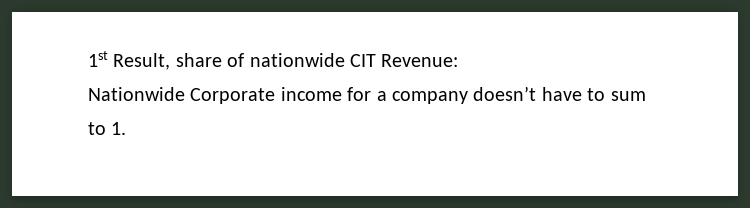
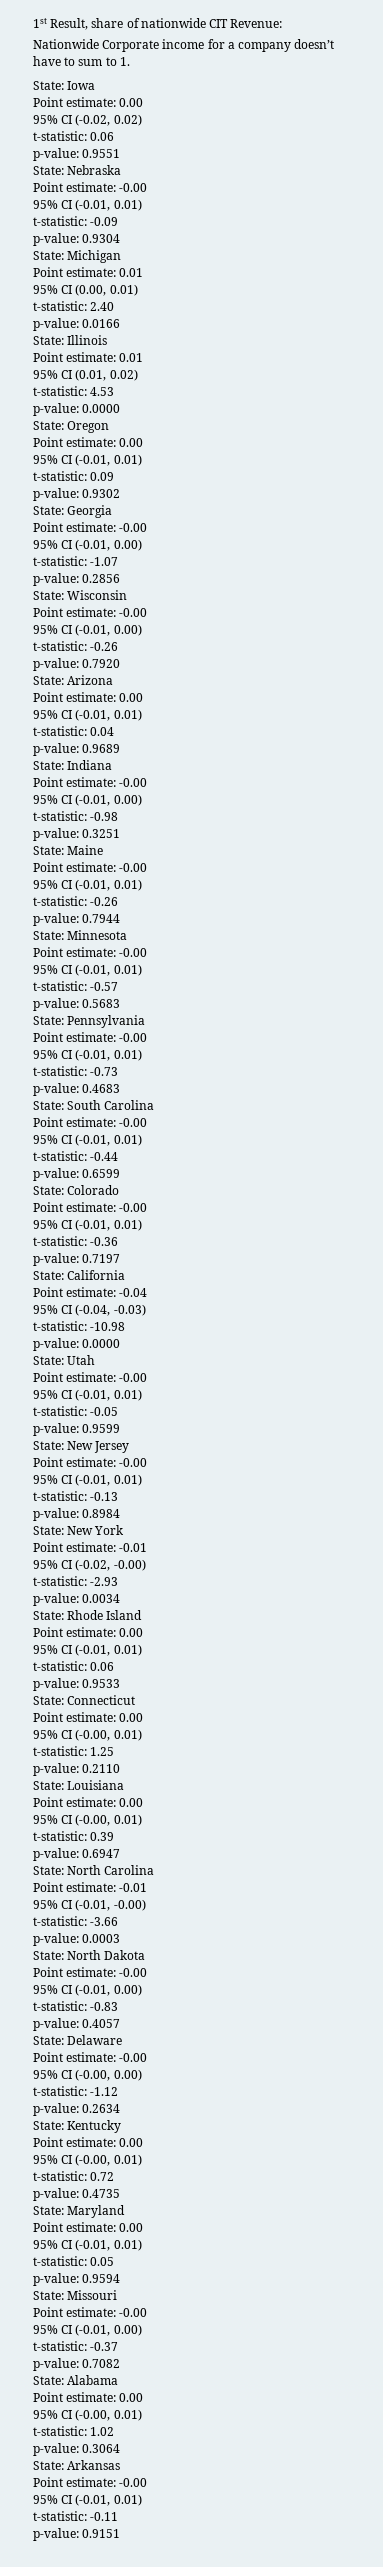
(127, 128) none -> [33,81,96,90] [33,97,144,107] [33,114,142,126] [33,131,115,141] [33,148,121,161] [33,165,122,175] [33,182,148,192] [33,199,142,211] [33,216,119,226] [33,233,121,246] [33,250,122,263] [33,267,144,277] [33,284,138,296] [33,301,115,311] [33,318,121,331] [33,335,108,345] [33,352,144,362] [33,369,138,381] [33,386,115,396] [33,403,121,416] [33,421,110,433] [33,437,144,447] [33,454,142,466] [33,471,115,481] [33,488,121,501] [33,505,113,518] [33,522,148,532] [33,539,142,551] [33,556,119,566] [33,573,121,586] [33,590,128,600] [33,607,148,617] [33,624,142,636] [33,641,119,651] [33,658,121,671] [33,675,114,685] [33,692,144,702] [33,709,142,721] [33,726,115,736] [33,743,121,756] [33,760,113,770] [33,777,148,787] [33,794,142,806] [33,811,119,821] [33,828,121,841] [33,845,104,855] [33,862,148,872] [33,879,142,891] [33,896,119,906] [33,913,121,926] [33,930,128,940] [33,947,148,957] [33,964,142,976] [33,981,119,991] [33,998,121,1011] [33,1015,146,1028] [33,1032,148,1042] [33,1049,142,1061] [33,1066,119,1076] [33,1083,121,1096] [33,1100,155,1110] [33,1117,148,1127] [33,1134,142,1146] [33,1151,119,1161] [33,1168,121,1181] [33,1185,120,1195] [33,1202,148,1212] [33,1219,142,1231] [33,1236,119,1246] [33,1253,121,1266] [33,1270,126,1280] [33,1287,148,1297] [33,1304,146,1316] [33,1321,126,1331] [33,1338,121,1351] [33,1355,96,1365] [33,1372,148,1382] [33,1389,142,1401] [33,1406,119,1416] [33,1423,121,1436] [33,1441,130,1453] [33,1457,148,1467] [33,1474,142,1486] [33,1491,119,1501] [33,1508,121,1521] [33,1525,125,1535] [33,1542,148,1552] [33,1559,146,1571] [33,1576,119,1586] [33,1593,121,1606] [33,1610,143,1620] [33,1627,144,1637] [33,1644,142,1656] [33,1661,115,1671] [33,1678,121,1691] [33,1695,136,1705] [33,1712,144,1722] [33,1729,142,1741] [33,1746,115,1756] [33,1763,121,1776] [33,1780,125,1790] [33,1797,144,1807] [33,1814,142,1826] [33,1831,115,1841] [33,1848,121,1861] [33,1865,155,1875] [33,1882,148,1892] [33,1899,146,1911] [33,1916,119,1926] [33,1933,121,1946] [33,1950,146,1960] [33,1967,148,1977] [33,1984,142,1996] [33,2001,119,2011] [33,2018,121,2031] [33,2035,123,2045] [33,2052,148,2062] [33,2069,142,2081] [33,2086,119,2096] [33,2103,121,2116] [33,2120,122,2133] [33,2137,144,2147] [33,2154,142,2166] [33,2171,115,2181] [33,2188,121,2201] [33,2205,126,2218] [33,2222,144,2232] [33,2239,142,2251] [33,2256,115,2266] [33,2273,121,2286] [33,2290,118,2300] [33,2307,148,2317] [33,2324,142,2336] [33,2341,119,2351] [33,2358,121,2371] [33,2375,119,2385] [33,2392,144,2402] [33,2409,142,2421] [33,2426,115,2436] [33,2443,121,2456] [33,2460,121,2470] [33,2477,148,2487] [33,2494,142,2506] [33,2511,119,2521] [33,2528,121,2541] // State: Iowa // Point estimate: 0.00 // 95% CI (-0.02, 0.02) // t-statistic: 0.06 // p-value: 0.9551 // State: Nebraska // Point estimate: -0.00 // 95% CI (-0.01, 0.01) // t-statistic: -0.09 // p-value: 0.9304 // State: Michigan // Point estimate: 0.01 // 95% CI (0.00, 0.01) // t-statistic: 2.40 // p-value: 0.0166 // State: Illinois // Point estimate: 0.01 // 95% CI (0.01, 0.02) // t-statistic: 4.53 // p-value: 0.0000 // State: Oregon // Point estimate: 0.00 // 95% CI (-0.01, 0.01) // t-statistic: 0.09 // p-value: 0.9302 // State: Georgia // Point estimate: -0.00 // 95% CI (-0.01, 0.00) // t-statistic: -1.07 // p-value: 0.2856 // State: Wisconsin // Point estimate: -0.00 // 95% CI (-0.01, 0.00) // t-statistic: -0.26 // p-value: 0.7920 // State: Arizona // Point estimate: 0.00 // 95% CI (-0.01, 0.01) // t-statistic: 0.04 // p-value: 0.9689 // State: Indiana // Point estimate: -0.00 // 95% CI (-0.01, 0.00) // t-statistic: -0.98 // p-value: 0.3251 // State: Maine // Point estimate: -0.00 // 95% CI (-0.01, 0.01) // t-statistic: -0.26 // p-value: 0.7944 // State: Minnesota // Point estimate: -0.00 // 95% CI (-0.01, 0.01) // t-statistic: -0.57 // p-value: 0.5683 // State: Pennsylvania // Point estimate: -0.00 // 95% CI (-0.01, 0.01) // t-statistic: -0.73 // p-value: 0.4683 // State: South Carolina // Point estimate: -0.00 // 95% CI (-0.01, 0.01) // t-statistic: -0.44 // p-value: 0.6599 // State: Colorado // Point estimate: -0.00 // 95% CI (-0.01, 0.01) // t-statistic: -0.36 // p-value: 0.7197 // State: California // Point estimate: -0.04 // 95% CI (-0.04, -0.03) // t-statistic: -10.98 // p-value: 0.0000 // State: Utah // Point estimate: -0.00 // 95% CI (-0.01, 0.01) // t-statistic: -0.05 // p-value: 0.9599 // State: New Jersey // Point estimate: -0.00 // 95% CI (-0.01, 0.01) // t-statistic: -0.13 // p-value: 0.8984 // State: New York // Point estimate: -0.01 // 95% CI (-0.02, -0.00) // t-statistic: -2.93 // p-value: 0.0034 // State: Rhode Island // Point estimate: 0.00 // 95% CI (-0.01, 0.01) // t-statistic: 0.06 // p-value: 0.9533 // State: Connecticut // Point estimate: 0.00 // 95% CI (-0.00, 0.01) // t-statistic: 1.25 // p-value: 0.2110 // State: Louisiana // Point estimate: 0.00 // 95% CI (-0.00, 0.01) // t-statistic: 0.39 // p-value: 0.6947 // State: North Carolina // Point estimate: -0.01 // 95% CI (-0.01, -0.00) // t-statistic: -3.66 // p-value: 0.0003 // State: North Dakota // Point estimate: -0.00 // 95% CI (-0.01, 0.00) // t-statistic: -0.83 // p-value: 0.4057 // State: Delaware // Point estimate: -0.00 // 95% CI (-0.00, 0.00) // t-statistic: -1.12 // p-value: 0.2634 // State: Kentucky // Point estimate: 0.00 // 95% CI (-0.00, 0.01) // t-statistic: 0.72 // p-value: 0.4735 // State: Maryland // Point estimate: 0.00 // 95% CI (-0.01, 0.01) // t-statistic: 0.05 // p-value: 0.9594 // State: Missouri // Point estimate: -0.00 // 95% CI (-0.01, 0.00) // t-statistic: -0.37 // p-value: 0.7082 // State: Alabama // Point estimate: 0.00 // 95% CI (-0.00, 0.01) // t-statistic: 1.02 // p-value: 0.3064 // State: Arkansas // Point estimate: -0.00 // 95% CI (-0.01, 0.01) // t-statistic: -0.11 // p-value: 0.9151

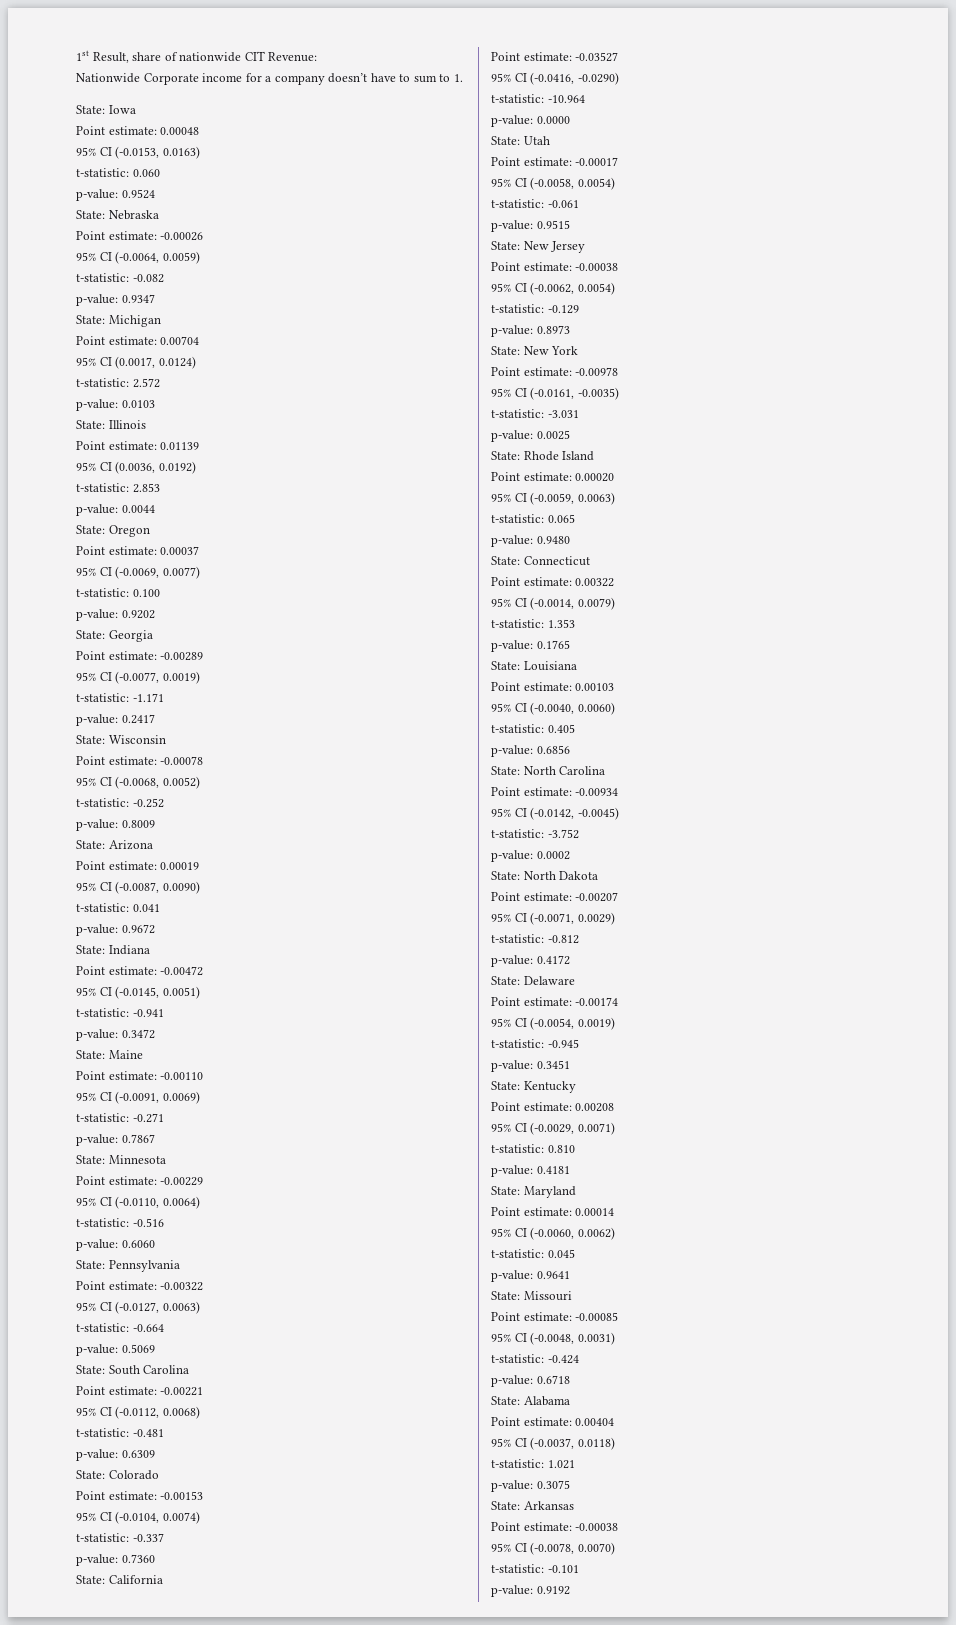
[119,98,144,107] [33,114,142,126] [33,131,115,141] [33,148,121,161] 0.00 // 95% CI (-0.02, 0.02) // t-statistic: 0.06 // p-value: 0.9551 -> [160,127,200,135] [76,146,200,159] [76,168,160,177] [76,189,155,201] 0.00048 // 95% CI (-0.0153, 0.0163) // t-statistic: 0.060 // p-value: 0.9524
[119,183,148,192] [33,199,142,211] [33,216,119,226] [33,233,121,246] -0.00 // 95% CI (-0.01, 0.01) // t-statistic: -0.09 // p-value: 0.9304 -> [160,232,204,241] [76,251,200,264] [76,273,164,283] [76,294,155,306] -0.00026 // 95% CI (-0.0064, 0.0059) // t-statistic: -0.082 // p-value: 0.9347
[119,268,144,277] [33,284,138,296] [33,301,115,311] [33,318,121,331] 0.01 // 95% CI (0.00, 0.01) // t-statistic: 2.40 // p-value: 0.0166 -> [160,336,200,345] [76,356,196,369] [76,378,160,388] [76,399,155,411] 0.00704 // 95% CI (0.0017, 0.0124) // t-statistic: 2.572 // p-value: 0.0103
[119,353,144,362] [33,369,138,381] [33,386,115,396] [33,403,121,416] 0.01 // 95% CI (0.01, 0.02) // t-statistic: 4.53 // p-value: 0.0000 -> [160,442,200,450] [76,461,196,474] [76,483,160,493] [76,504,155,516] 0.01139 // 95% CI (0.0036, 0.0192) // t-statistic: 2.853 // p-value: 0.0044
[119,438,144,447] [33,454,142,466] [33,471,115,481] [33,488,121,501] 0.00 // 95% CI (-0.01, 0.01) // t-statistic: 0.09 // p-value: 0.9302 -> [160,546,200,555] [76,566,200,579] [76,588,160,597] [76,609,155,621] 0.00037 // 95% CI (-0.0069, 0.0077) // t-statistic: 0.100 // p-value: 0.9202
[119,523,148,532] [33,539,142,551] [33,556,119,566] [33,573,121,586] -0.00 // 95% CI (-0.01, 0.00) // t-statistic: -1.07 // p-value: 0.2856 -> [160,652,204,661] [76,671,200,684] [76,693,164,702] [76,714,155,726] -0.00289 // 95% CI (-0.0077, 0.0019) // t-statistic: -1.171 // p-value: 0.2417
[119,608,148,617] [33,624,142,636] [33,641,119,651] [33,658,121,671] -0.00 // 95% CI (-0.01, 0.00) // t-statistic: -0.26 // p-value: 0.7920 -> [160,756,204,765] [76,776,200,789] [76,798,164,808] [76,819,155,831] -0.00078 // 95% CI (-0.0068, 0.0052) // t-statistic: -0.252 // p-value: 0.8009
[119,693,144,702] [33,709,142,721] [33,726,115,736] [33,743,121,756] 0.00 // 95% CI (-0.01, 0.01) // t-statistic: 0.04 // p-value: 0.9689 -> [160,862,200,870] [76,881,200,894] [76,903,160,912] [76,924,155,936] 0.00019 // 95% CI (-0.0087, 0.0090) // t-statistic: 0.041 // p-value: 0.9672
[119,778,148,787] [33,794,142,806] [33,811,119,821] [33,828,121,841] -0.00 // 95% CI (-0.01, 0.00) // t-statistic: -0.98 // p-value: 0.3251 -> [160,966,204,976] [76,986,200,999] [76,1008,164,1017] [76,1029,155,1041] -0.00472 // 95% CI (-0.0145, 0.0051) // t-statistic: -0.941 // p-value: 0.3472
[119,863,148,872] [33,879,142,891] [33,896,119,906] [33,913,121,926] -0.00 // 95% CI (-0.01, 0.01) // t-statistic: -0.26 // p-value: 0.7944 -> [160,1072,204,1080] [76,1091,200,1104] [76,1113,164,1123] [76,1134,155,1146] -0.00110 // 95% CI (-0.0091, 0.0069) // t-statistic: -0.271 // p-value: 0.7867
[119,948,148,957] [33,964,142,976] [33,981,119,991] [33,998,121,1011] -0.00 // 95% CI (-0.01, 0.01) // t-statistic: -0.57 // p-value: 0.5683 -> [160,1177,204,1186] [76,1196,200,1209] [76,1218,164,1227] [76,1239,155,1251] -0.00229 // 95% CI (-0.0110, 0.0064) // t-statistic: -0.516 // p-value: 0.6060
[119,1033,148,1042] [33,1049,142,1061] [33,1066,119,1076] [33,1083,121,1096] -0.00 // 95% CI (-0.01, 0.01) // t-statistic: -0.73 // p-value: 0.4683 -> [160,1282,204,1291] [76,1301,200,1314] [76,1323,164,1332] [76,1344,155,1356] -0.00322 // 95% CI (-0.0127, 0.0063) // t-statistic: -0.664 // p-value: 0.5069
[119,1118,148,1127] [33,1134,142,1146] [33,1151,119,1161] [33,1168,121,1181] -0.00 // 95% CI (-0.01, 0.01) // t-statistic: -0.44 // p-value: 0.6599 -> [160,1387,204,1396] [76,1406,200,1419] [76,1428,164,1437] [76,1449,155,1461] -0.00221 // 95% CI (-0.0112, 0.0068) // t-statistic: -0.481 // p-value: 0.6309
[119,1203,148,1212] [33,1219,142,1231] [33,1236,119,1246] [33,1253,121,1266] -0.00 // 95% CI (-0.01, 0.01) // t-statistic: -0.36 // p-value: 0.7197 -> [160,1491,204,1500] [76,1511,200,1524] [76,1533,164,1542] [76,1554,155,1566] -0.00153 // 95% CI (-0.0104, 0.0074) // t-statistic: -0.337 // p-value: 0.7360
[119,1288,148,1297] [33,1304,146,1316] [33,1321,126,1331] -0.04 // 95% CI (-0.04, -0.03) // t-statistic: -10.98 -> [575,52,619,62] [491,72,619,85] [491,94,585,103] -0.03527 // 95% CI (-0.0416, -0.0290) // t-statistic: -10.964
[119,1373,148,1382] [33,1389,142,1401] [33,1406,119,1416] [33,1423,121,1436] -0.00 // 95% CI (-0.01, 0.01) // t-statistic: -0.05 // p-value: 0.9599 -> [575,157,619,166] [491,177,615,190] [491,199,579,208] [491,220,570,232] -0.00017 // 95% CI (-0.0058, 0.0054) // t-statistic: -0.061 // p-value: 0.9515
[119,1458,148,1467] [33,1474,142,1486] [33,1491,119,1501] [33,1508,121,1521] -0.00 // 95% CI (-0.01, 0.01) // t-statistic: -0.13 // p-value: 0.8984 -> [575,263,619,271] [491,282,615,295] [491,304,579,314] [491,325,570,337] -0.00038 // 95% CI (-0.0062, 0.0054) // t-statistic: -0.129 // p-value: 0.8973
[119,1543,148,1552] [33,1559,146,1571] [33,1576,119,1586] [33,1593,121,1606] -0.01 // 95% CI (-0.02, -0.00) // t-statistic: -2.93 // p-value: 0.0034 -> [575,367,619,376] [491,387,619,400] [491,409,579,418] [491,430,570,442] -0.00978 // 95% CI (-0.0161, -0.0035) // t-statistic: -3.031 // p-value: 0.0025
[119,1628,144,1637] [33,1644,142,1656] [33,1661,115,1671] [33,1678,121,1691] 0.00 // 95% CI (-0.01, 0.01) // t-statistic: 0.06 // p-value: 0.9533 -> [575,473,615,482] [491,492,615,505] [491,514,575,523] [491,535,570,547] 0.00020 // 95% CI (-0.0059, 0.0063) // t-statistic: 0.065 // p-value: 0.9480
[119,1713,144,1722] [33,1729,142,1741] [33,1746,115,1756] [33,1763,121,1776] 0.00 // 95% CI (-0.00, 0.01) // t-statistic: 1.25 // p-value: 0.2110 -> [575,578,615,587] [491,597,615,610] [491,619,575,628] [491,640,570,652] 0.00322 // 95% CI (-0.0014, 0.0079) // t-statistic: 1.353 // p-value: 0.1765
[119,1798,144,1807] [33,1814,142,1826] [33,1831,115,1841] [33,1848,121,1861] 0.00 // 95% CI (-0.00, 0.01) // t-statistic: 0.39 // p-value: 0.6947 -> [575,683,615,691] [491,702,615,715] [491,724,575,733] [491,745,570,757] 0.00103 // 95% CI (-0.0040, 0.0060) // t-statistic: 0.405 // p-value: 0.6856
[119,1883,148,1892] [33,1899,146,1911] [33,1916,119,1926] [33,1933,121,1946] -0.01 // 95% CI (-0.01, -0.00) // t-statistic: -3.66 // p-value: 0.0003 -> [575,788,619,796] [491,807,619,820] [491,829,579,839] [491,850,570,862] -0.00934 // 95% CI (-0.0142, -0.0045) // t-statistic: -3.752 // p-value: 0.0002
[119,1968,148,1977] [33,1984,142,1996] [33,2001,119,2011] [33,2018,121,2031] -0.00 // 95% CI (-0.01, 0.00) // t-statistic: -0.83 // p-value: 0.4057 -> [575,892,619,902] [491,912,615,925] [491,934,579,944] [491,955,570,967] -0.00207 // 95% CI (-0.0071, 0.0029) // t-statistic: -0.812 // p-value: 0.4172
[119,2053,148,2062] [33,2069,142,2081] [33,2086,119,2096] [33,2103,121,2116] -0.00 // 95% CI (-0.00, 0.00) // t-statistic: -1.12 // p-value: 0.2634 -> [575,997,619,1006] [491,1017,615,1030] [491,1039,579,1048] [491,1060,570,1072] -0.00174 // 95% CI (-0.0054, 0.0019) // t-statistic: -0.945 // p-value: 0.3451
[119,2138,144,2147] [33,2154,142,2166] [33,2171,115,2181] [33,2188,121,2201] 0.00 // 95% CI (-0.00, 0.01) // t-statistic: 0.72 // p-value: 0.4735 -> [575,1103,615,1112] [491,1122,615,1135] [491,1144,575,1153] [491,1165,570,1177] 0.00208 // 95% CI (-0.0029, 0.0071) // t-statistic: 0.810 // p-value: 0.4181
[119,2223,144,2232] [33,2239,142,2251] [33,2256,115,2266] [33,2273,121,2286] 0.00 // 95% CI (-0.01, 0.01) // t-statistic: 0.05 // p-value: 0.9594 -> [575,1208,615,1216] [491,1227,615,1240] [491,1249,575,1258] [491,1270,570,1282] 0.00014 // 95% CI (-0.0060, 0.0062) // t-statistic: 0.045 // p-value: 0.9641
[119,2308,148,2317] [33,2324,142,2336] [33,2341,119,2351] [33,2358,121,2371] -0.00 // 95% CI (-0.01, 0.00) // t-statistic: -0.37 // p-value: 0.7082 -> [575,1312,619,1321] [491,1332,615,1345] [491,1354,579,1364] [491,1375,570,1387] -0.00085 // 95% CI (-0.0048, 0.0031) // t-statistic: -0.424 // p-value: 0.6718
[119,2393,144,2402] [33,2409,142,2421] [33,2426,115,2436] [33,2443,121,2456] 0.00 // 95% CI (-0.00, 0.01) // t-statistic: 1.02 // p-value: 0.3064 -> [575,1418,615,1426] [491,1437,615,1450] [491,1459,575,1469] [491,1480,570,1492] 0.00404 // 95% CI (-0.0037, 0.0118) // t-statistic: 1.021 // p-value: 0.3075
[119,2478,148,2487] [33,2494,142,2506] [33,2511,119,2521] [33,2528,121,2541] -0.00 // 95% CI (-0.01, 0.01) // t-statistic: -0.11 // p-value: 0.9151 -> [575,1523,619,1531] [491,1542,615,1555] [491,1564,579,1573] [491,1585,570,1597] -0.00038 // 95% CI (-0.0078, 0.0070) // t-statistic: -0.101 // p-value: 0.9192

